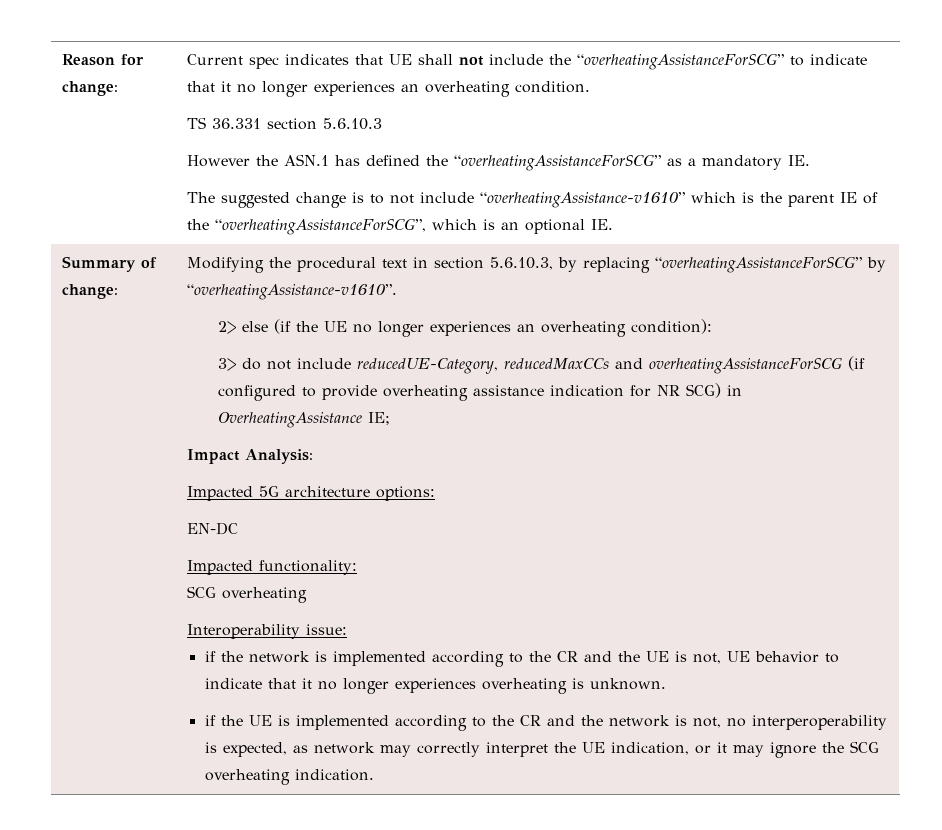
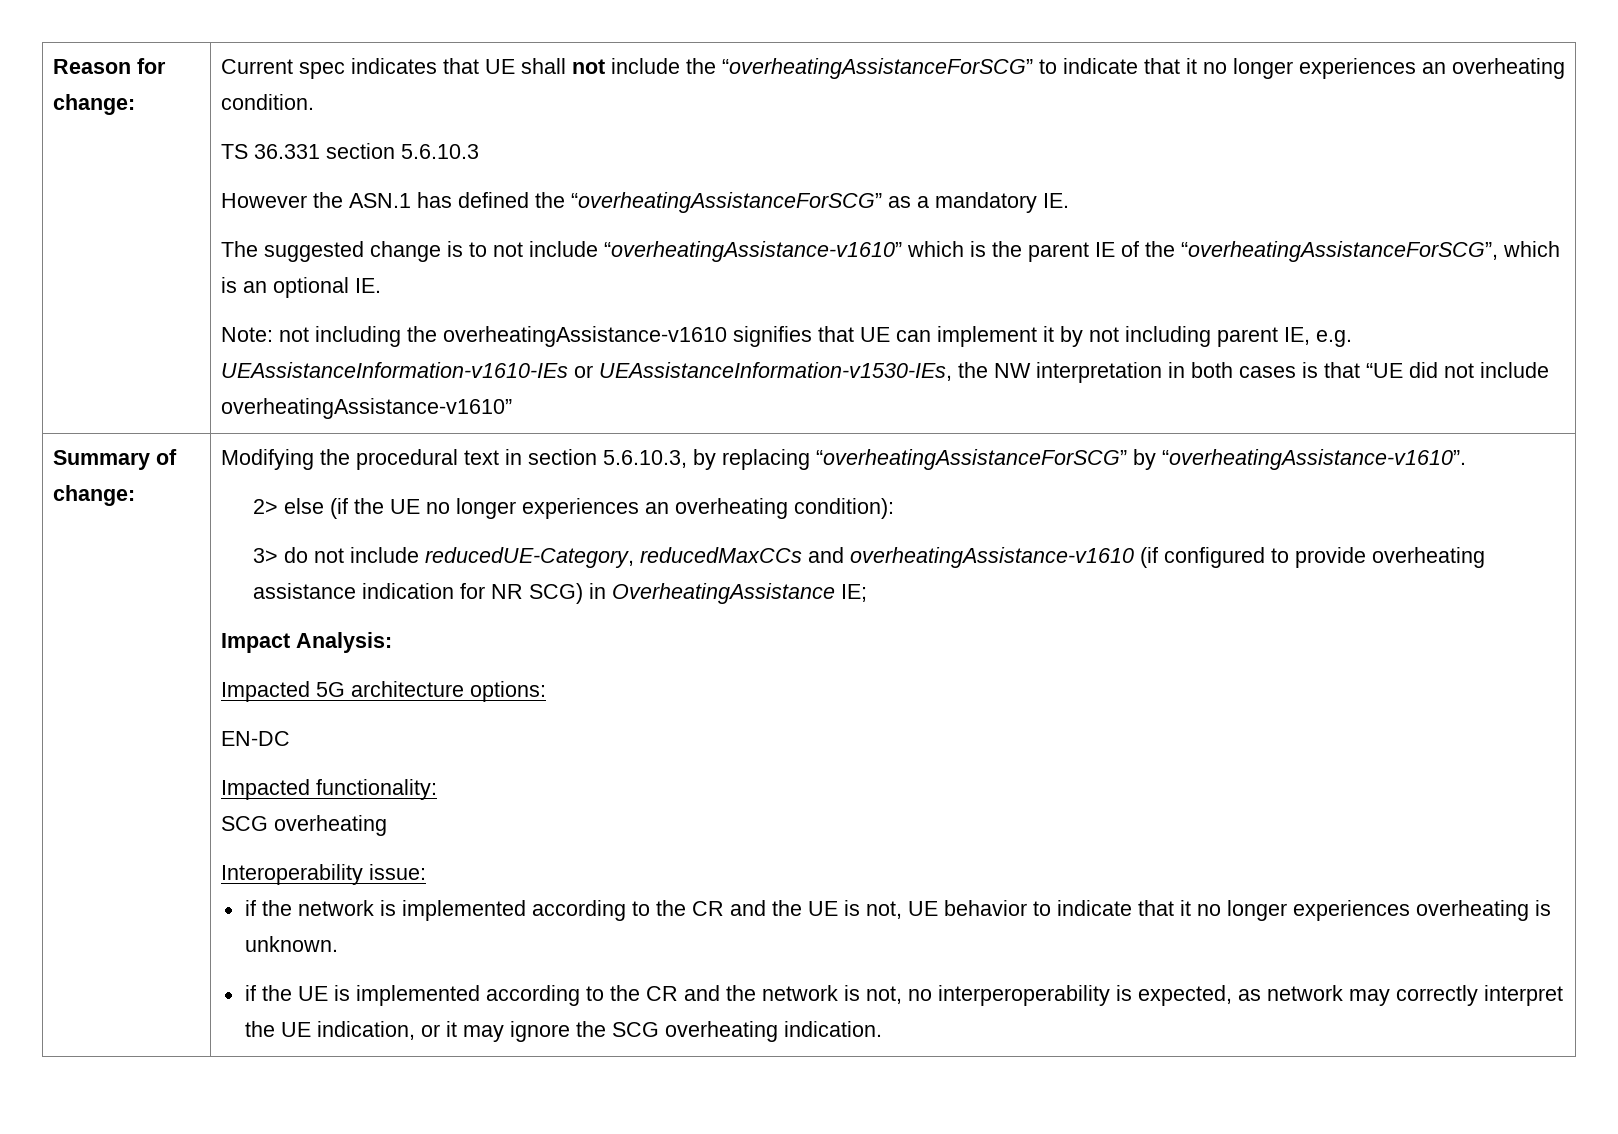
(613, 224) none -> [220,326,1352,347] [220,362,1549,383] [220,398,512,419] // Note: not including the overheatingAssistance-v1610 signifies that UE can implement it by not including parent IE, e.g. UEAssistanceInformation-v1610-IEs or UEAssistanceInformation-v1530-IEs, the NW interpretation in both cases is that “UE did not include overheatingAssistance-v1610”
[648,357,842,374] overheatingAssistanceForSCG -> [850,547,1135,568] overheatingAssistance-v1610

